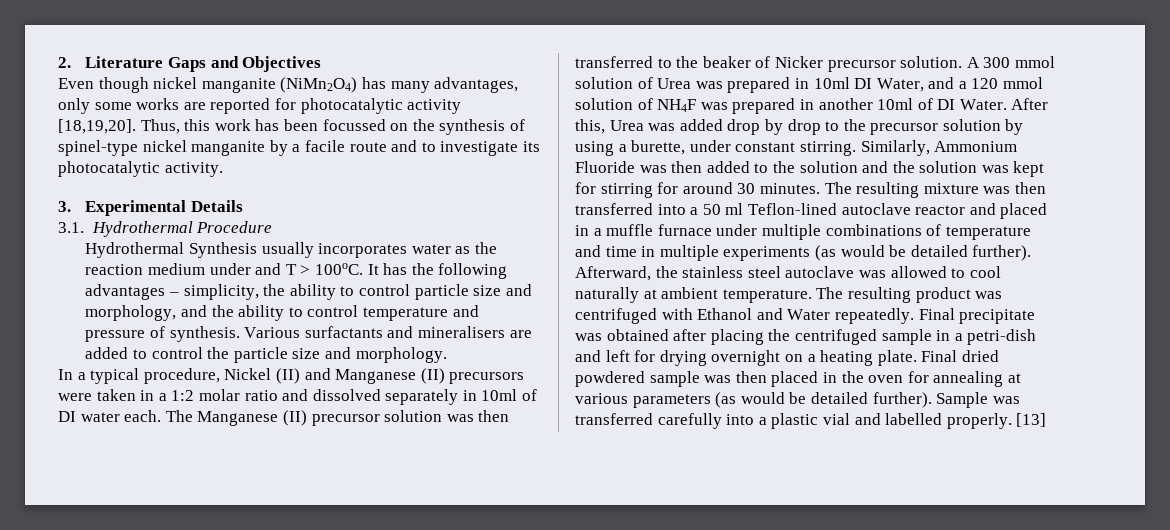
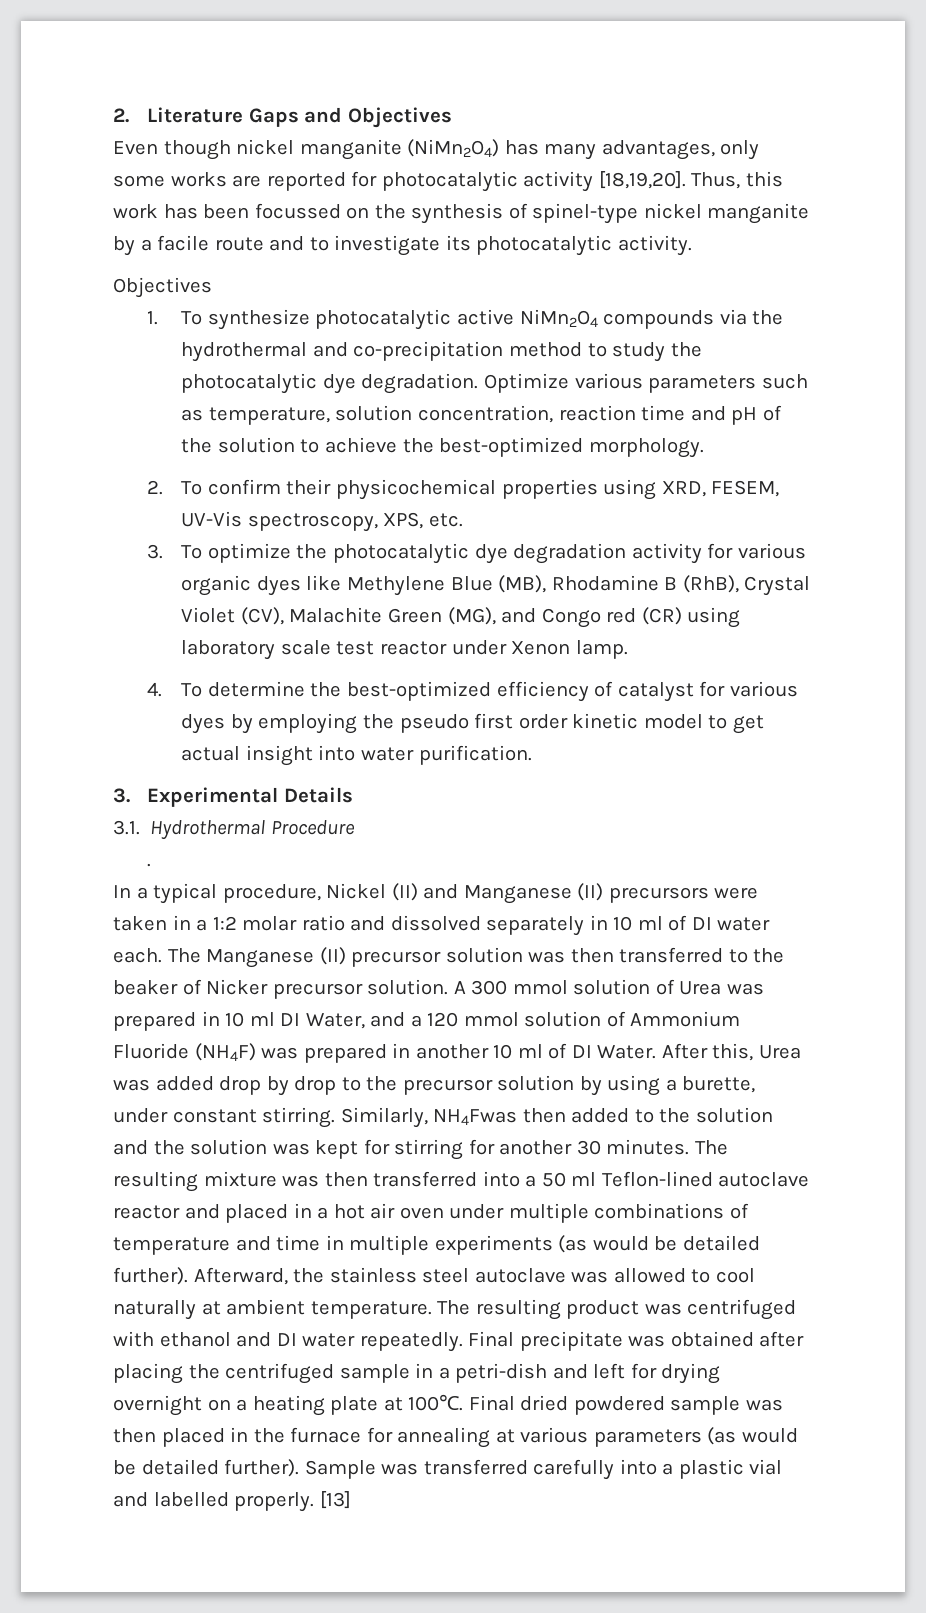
(223, 169) none -> [113,277,212,298] [147,309,784,330] [181,341,702,362] [181,373,808,394] [181,405,782,425] [181,437,704,458] [147,479,780,500] [181,511,463,532] [147,543,806,564] [181,575,811,596] [181,607,741,628] [181,640,628,660] [147,681,798,702] [181,713,764,734] [181,745,532,766] // Objectives // 1. To synthesize photocatalytic active NiMn2O4 compounds via the hydrothermal and co-precipitation method to study the photocatalytic dye degradation. Optimize various parameters such as temperature, solution concentration, reaction time and pH of the solution to achieve the best-optimized morphology. // 2. To confirm their physicochemical properties using XRD, FESEM, UV-Vis spectroscopy, XPS, etc. // 3. To optimize the photocatalytic dye degradation activity for various organic dyes like Methylene Blue (MB), Rhodamine B (RhB), Crystal Violet (CV), Malachite Green (MG), and Congo red (CR) using laboratory scale test reactor under Xenon lamp. // 4. To determine the best-optimized efficiency of catalyst for various dyes by employing the pseudo first order kinetic model to get actual insight into water purification.
[85,242,497,258] [85,263,508,279] [85,284,532,300] [85,305,479,321] [85,326,532,342] [85,347,447,363] Hydrothermal Synthesis usually incorporates water as the reaction medium under and T > 100oC. It has the following advantages – simplicity, the ability to control particle size and morphology, and the ability to control temperature and pressure of synthesis. Various surfactants and mineralisers are added to control the particle size and morphology. -> [147,863,152,867] .
[481,389,518,401] 10ml -> [613,916,663,931] 10 ml
[813,77,850,89] 10ml -> [225,1012,275,1027] 10 ml
[657,99,697,112] NH4F -> [630,1011,741,1027] [113,1043,256,1061] Ammonium Fluoride (NH4F)
[877,98,914,110] 10ml -> [493,1044,543,1059] 10 ml
[934,141,1018,152] [575,161,667,173] Ammonium Fluoride was -> [433,1109,518,1125] NH4Fwas
[682,182,733,194] around -> [499,1140,573,1155] another
[606,224,712,236] muffle furnace -> [333,1203,444,1219] hot air oven
[697,308,831,320] Ethanol and Water -> [159,1332,356,1347] ethanol and DI water
[877,350,917,366] plate. -> [330,1394,464,1415] plate at 100℃.
[868,375,904,383] oven -> [290,1427,362,1443] furnace

